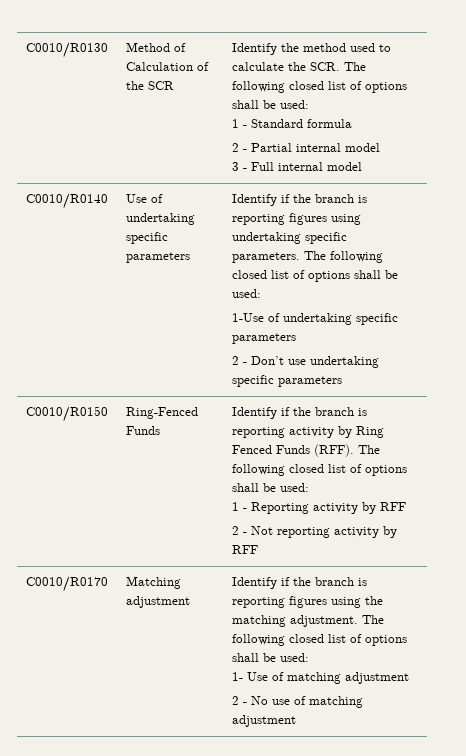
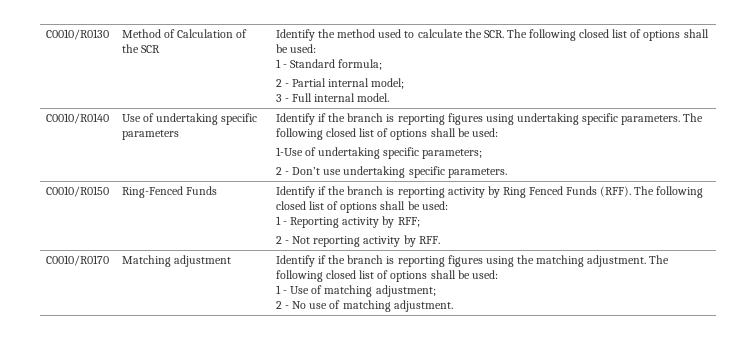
[306,119,352,128] formula -> [338,59,383,70] formula;
[344,143,380,152] model -> [371,78,405,89] model;
[326,162,362,171] model -> [357,93,390,102] model.
[231,333,296,344] parameters -> [422,149,483,159] parameters;
[277,376,342,387] parameters -> [447,168,507,178] parameters.
[379,502,406,511] RFF -> [397,217,420,227] RFF;
[231,545,258,554] RFF -> [418,236,440,244] RFF.
[231,672,243,681] 1- -> [276,285,288,294] 1 -
[344,672,409,684] adjustment -> [375,285,436,297] adjustment;
[231,715,296,727] adjustment -> [393,300,453,312] adjustment.

